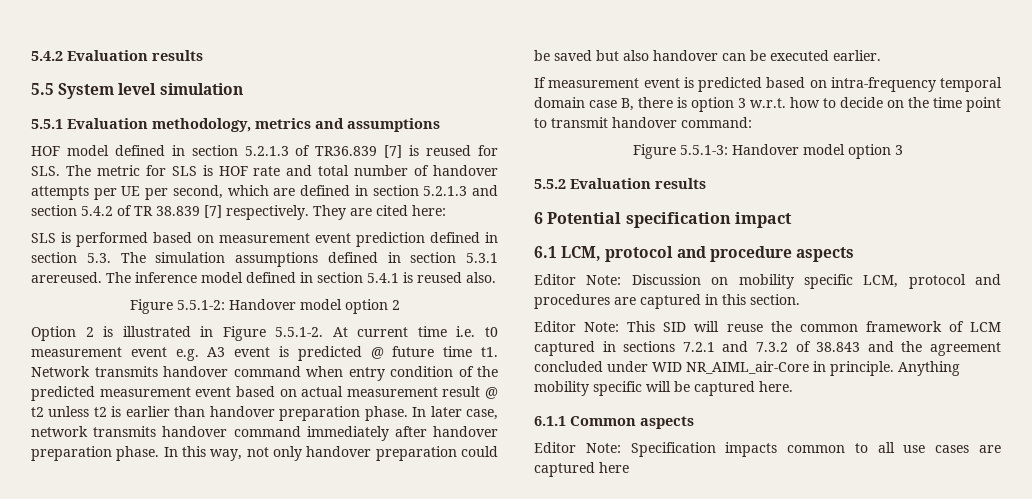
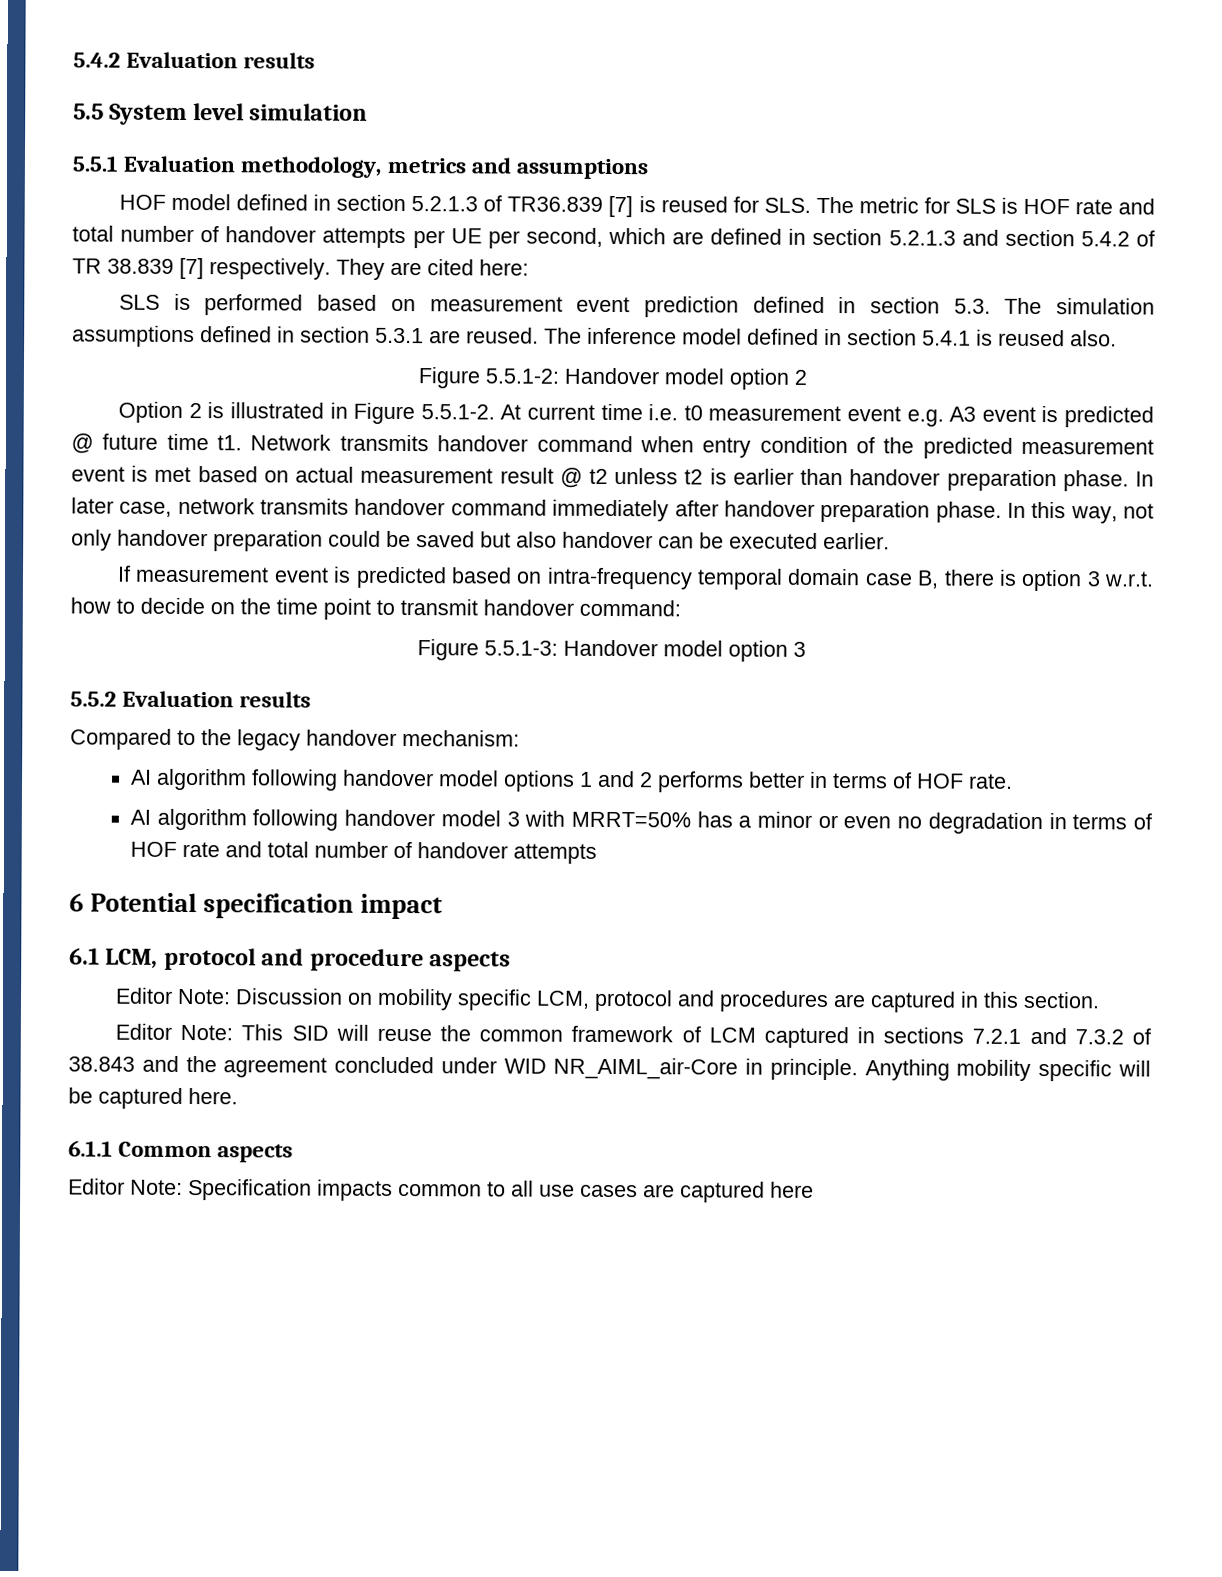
[31,272,102,283] arereused. -> [429,327,539,344] are reused.
(232, 392) none -> [131,465,192,483] is met
(706, 183) none -> [70,728,520,751] [131,768,1014,793] [130,808,1153,835] [130,841,598,864] // Compared to the legacy handover mechanism: // AI algorithm following handover model options 1 and 2 performs better in terms of HOF rate. // AI algorithm following handover model 3 with MRRT=50% has a minor or even no degradation in terms of HOF rate and total number of handover attempts

